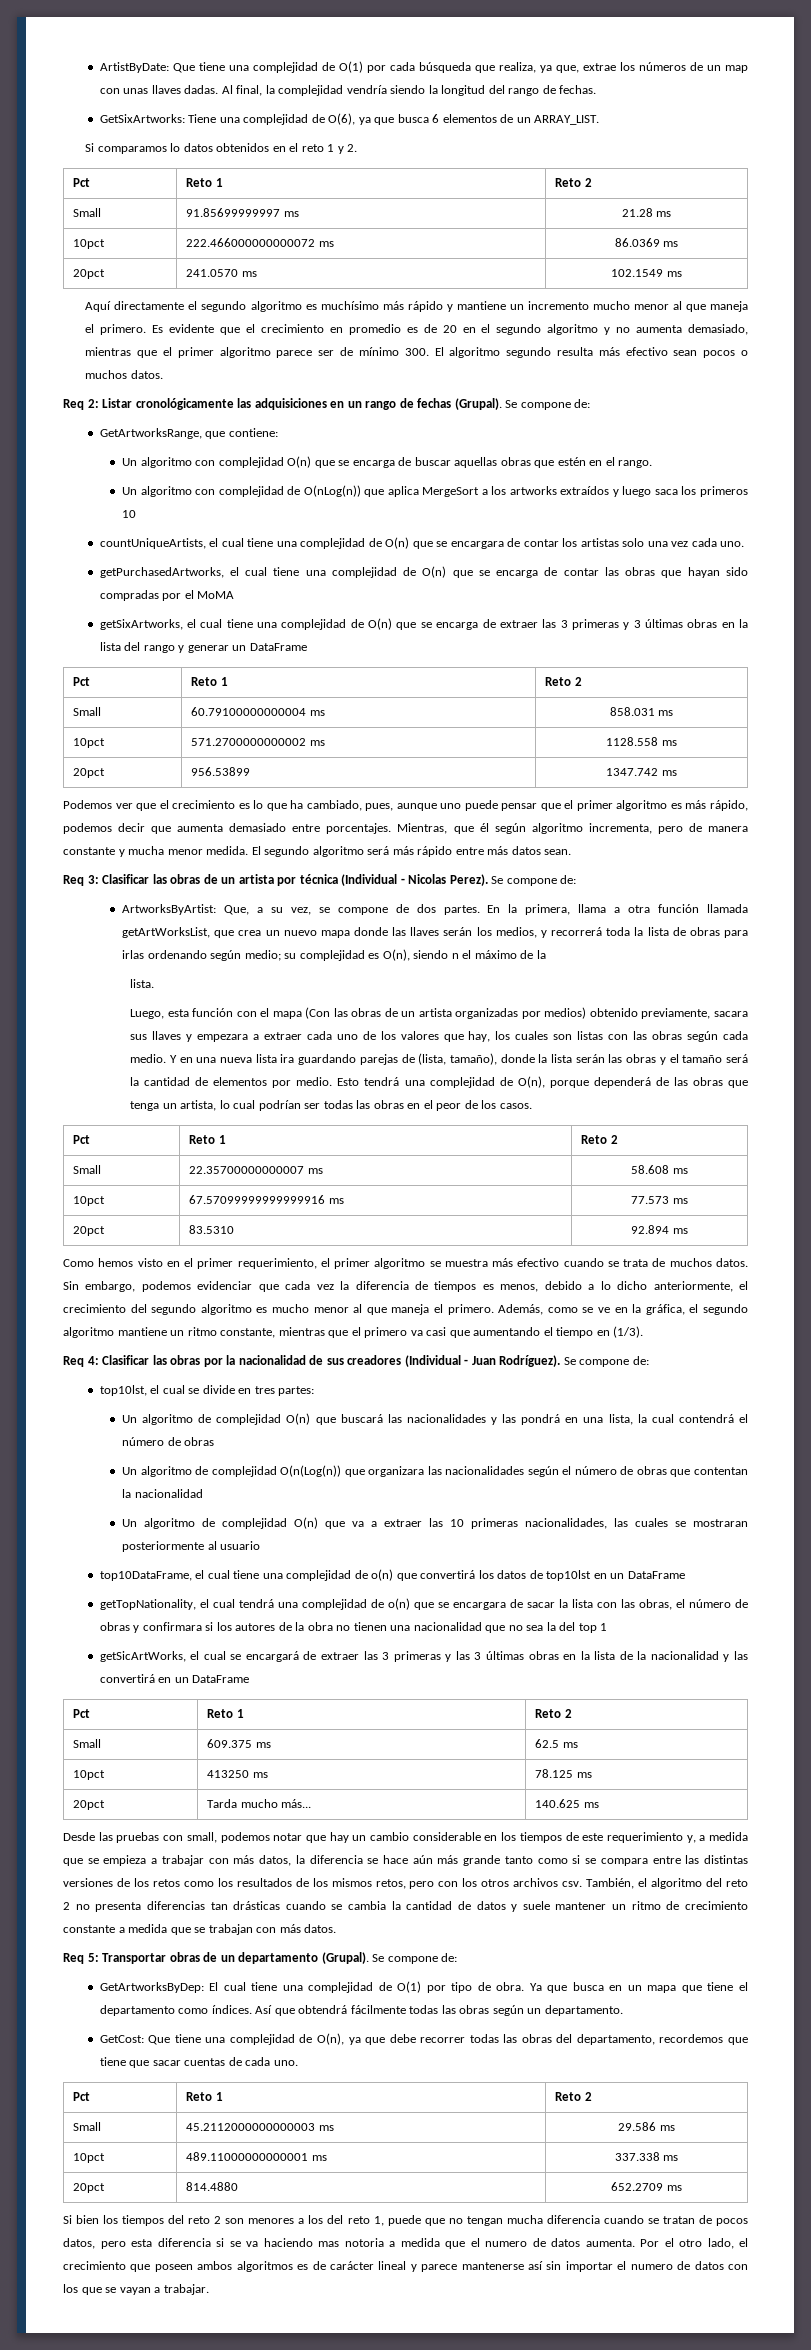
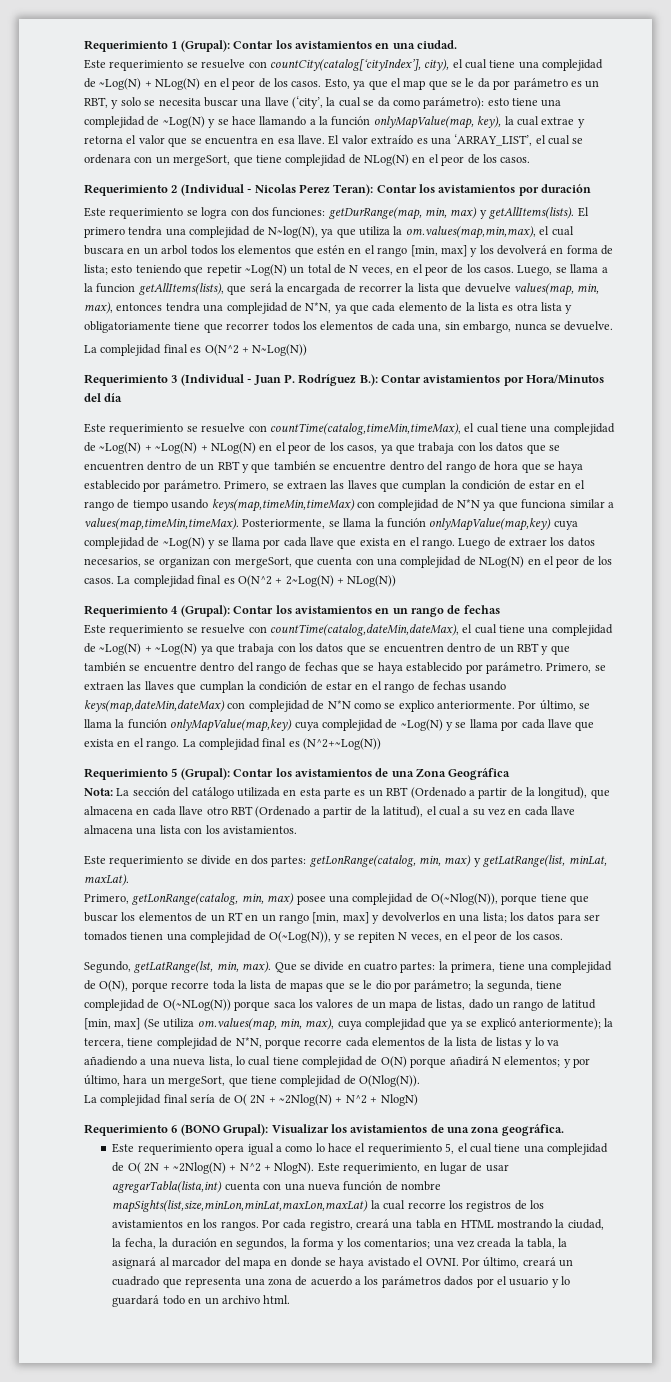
[99,61,749,73] [99,85,597,96] [99,113,600,125] [85,143,358,154] [73,178,91,187] [186,178,223,187] [555,178,592,187] [73,208,102,217] [186,208,299,217] [621,208,672,217] [73,239,106,249] [186,238,334,247] [614,238,679,247] [73,269,106,279] [186,269,257,277] [611,269,682,277] [85,301,748,312] [85,324,748,335] [85,347,748,358] [85,370,163,379] [63,398,591,410] [99,428,278,439] [122,456,653,468] [122,485,749,497] [122,510,137,518] [99,537,745,549] [99,566,749,578] [99,590,235,601] [99,618,748,630] [99,642,307,653] [73,677,91,686] [191,677,228,686] [545,677,582,686] [73,707,102,716] [191,707,325,716] [609,707,674,716] [73,738,106,748] [191,738,325,746] [606,737,677,746] [73,768,106,778] [191,767,251,776] [606,768,677,776] [63,800,748,811] [63,823,749,834] [63,846,572,857] [63,874,577,886] [122,904,748,915] [122,927,748,938] [122,949,546,961] [130,979,155,988] [130,1007,748,1019] [130,1031,748,1042] [130,1053,749,1065] [130,1076,749,1088] [130,1100,532,1111] [73,1135,91,1144] [189,1135,226,1144] [581,1135,618,1144] [73,1165,102,1174] [189,1166,323,1174] [631,1165,688,1174] [73,1196,106,1206] [189,1195,344,1204] [631,1196,688,1204] [73,1226,106,1236] [189,1225,235,1234] [631,1225,688,1234] [63,1258,748,1269] [63,1281,749,1292] [63,1304,749,1315] [63,1326,644,1338] [63,1355,649,1367] [99,1385,315,1396] [122,1413,748,1425] [122,1437,215,1446] [122,1465,748,1477] [122,1489,203,1498] [122,1517,748,1529] [122,1541,261,1552] [99,1569,685,1581] [99,1598,748,1610] [99,1622,608,1633] [99,1651,749,1662] [99,1674,250,1683] [73,1709,91,1718] [207,1709,244,1718] [535,1709,572,1718] [73,1739,102,1748] [207,1739,271,1748] [535,1739,578,1748] [73,1770,106,1780] [207,1770,268,1778] [535,1769,592,1778] [73,1800,106,1810] [207,1799,312,1808] [535,1799,599,1808] [63,1832,749,1843] [63,1855,749,1866] [63,1878,749,1889] [63,1901,749,1912] [63,1924,337,1935] [63,1952,458,1964] [99,1981,748,1993] [99,2005,623,2016] [99,2033,748,2045] [99,2057,298,2068] [73,2092,91,2101] [186,2092,223,2101] [555,2092,592,2101] [73,2122,102,2131] [186,2123,334,2131] [618,2122,675,2131] [73,2153,106,2163] [186,2152,327,2161] [614,2152,679,2161] [73,2183,106,2193] [186,2182,239,2191] [611,2182,682,2191] [63,2215,748,2226] [63,2238,748,2249] [63,2261,749,2272] [63,2284,209,2295] ArtistByDate: Que tiene una complejidad de O(1) por cada búsqueda que realiza, ya que, extrae los números de un map con unas llaves dadas. Al final, la complejidad vendría siendo la longitud del rango de fechas. // GetSixArtworks: Tiene una complejidad de O(6), ya que busca 6 elementos de un ARRAY_LIST. // Si comparamos lo datos obtenidos en el reto 1 y 2. // Pct | Reto 1 | Reto 2 // Small | 91.85699999997 ms | 21.28 ms // 10pct | 222.466000000000072 ms | 86.0369 ms // 20pct | 241.0570 ms | 102.1549 ms // Aquí directamente el segundo algoritmo es muchísimo más rápido y mantiene un incremento mucho menor al que maneja el primero. Es evidente que el crecimiento en promedio es de 20 en el segundo algoritmo y no aumenta demasiado, mientras que el primer algoritmo parece ser de mínimo 300. El algoritmo segundo resulta más efectivo sean pocos o muchos datos. // Req 2: Listar cronológicamente las adquisiciones en un rango de fechas (Grupal). Se compone de: // GetArtworksRange, que contiene: // Un algoritmo con complejidad O(n) que se encarga de buscar aquellas obras que estén en el rango. // Un algoritmo con complejidad de O(nLog(n)) que aplica MergeSort a los artworks extraídos y luego saca los primeros 10 // countUniqueArtists, el cual tiene una complejidad de O(n) que se encargara de contar los artistas solo una vez cada uno. // getPurchasedArtworks, el cual tiene una complejidad de O(n) que se encarga de contar las obras que hayan sido compradas por el MoMA // getSixArtworks, el cual tiene una complejidad de O(n) que se encarga de extraer las 3 primeras y 3 últimas obras en la lista del rango y generar un DataFrame // Pct | Reto 1 | Reto 2 // Small | 60.79100000000004 ms | 858.031 ms // 10pct | 571.2700000000002 ms | 1128.558 ms // 20pct | 956.53899 | 1347.742 ms // Podemos ver que el crecimiento es lo que ha cambiado, pues, aunque uno puede pensar que el primer algoritmo es más rápido, podemos decir que aumenta demasiado entre porcentajes. Mientras, que él según algoritmo incrementa, pero de manera constante y mucha menor medida. El segundo algoritmo será más rápido entre más datos sean. // Req 3: Clasificar las obras de un artista por técnica (Individual - Nicolas Perez). Se compone de: // ArtworksByArtist: Que, a su vez, se compone de dos partes. En la primera, llama a otra función llamada getArtWorksList, que crea un nuevo mapa donde las llaves serán los medios, y recorrerá toda la lista de obras para irlas ordenando según medio; su complejidad es O(n), siendo n el máximo de la // lista. // Luego, esta función con el mapa (Con las obras de un artista organizadas por medios) obtenido previamente, sacara sus llaves y empezara a extraer cada uno de los valores que hay, los cuales son listas con las obras según cada medio. Y en una nueva lista ira guardando parejas de (lista, tamaño), donde la lista serán las obras y el tamaño será la cantidad de elementos por medio. Esto tendrá una complejidad de O(n), porque dependerá de las obras que tenga un artista, lo cual podrían ser todas las obras en el peor de los casos. // Pct | Reto 1 | Reto 2 // Small | 22.35700000000007 ms | 58.608 ms // 10pct | 67.57099999999999916 ms | 77.573 ms // 20pct | 83.5310 | 92.894 ms // Como hemos visto en el primer requerimiento, el primer algoritmo se muestra más efectivo cuando se trata de muchos datos. Sin embargo, podemos evidenciar que cada vez la diferencia de tiempos es menos, debido a lo dicho anteriormente, el crecimiento del segundo algoritmo es mucho menor al que maneja el primero. Además, como se ve en la gráfica, el segundo algoritmo mantiene un ritmo constante, mientras que el primero va casi que aumentando el tiempo en (1/3). // Req 4: Clasificar las obras por la nacionalidad de sus creadores (Individual - Juan Rodríguez). Se compone de: // top10lst, el cual se divide en tres partes: // Un algoritmo de complejidad O(n) que buscará las nacionalidades y las pondrá en una lista, la cual contendrá el número de obras // Un algoritmo de complejidad O(n(Log(n)) que organizara las nacionalidades según el número de obras que contentan la nacionalidad // Un algoritmo de complejidad O(n) que va a extraer las 10 primeras nacionalidades, las cuales se mostraran posteriormente al usuario // top10DataFrame, el cual tiene una complejidad de o(n) que convertirá los datos de top10lst en un DataFrame // getTopNationality, el cual tendrá una complejidad de o(n) que se encargara de sacar la lista con las obras, el número de obras y confirmara si los autores de la obra no tienen una nacionalidad que no sea la del top 1 // getSicArtWorks, el cual se encargará de extraer las 3 primeras y las 3 últimas obras en la lista de la nacionalidad y las convertirá en un DataFrame // Pct | Reto 1 | Reto 2 // Small | 609.375 ms | 62.5 ms // 10pct | 413250 ms | 78.125 ms // 20pct | Tarda mucho más... | 140.625 ms // Desde las pruebas con small, podemos notar que hay un cambio considerable en los tiempos de este requerimiento y, a medida que se empieza a trabajar con más datos, la diferencia se hace aún más grande tanto como si se compara entre las distintas versiones de los retos como los resultados de los mismos retos, pero con los otros archivos csv. También, el algoritmo del reto 2 no presenta diferencias tan drásticas cuando se cambia la cantidad de datos y suele mantener un ritmo de crecimiento constante a medida que se trabajan con más datos. // Req 5: Transportar obras de un departamento (Grupal). Se compone de: // GetArtworksByDep: El cual tiene una complejidad de O(1) por tipo de obra. Ya que busca en un mapa que tiene el departamento como índices. Así que obtendrá fácilmente todas las obras según un departamento. // GetCost: Que tiene una complejidad de O(n), ya que debe recorrer todas las obras del departamento, recordemos que tiene que sacar cuentas de cada uno. // Pct | Reto 1 | Reto 2 // Small | 45.2112000000000003 ms | 29.586 ms // 10pct | 489.11000000000001 ms | 337.338 ms // 20pct | 814.4880 | 652.2709 ms // Si bien los tiempos del reto 2 son menores a los del reto 1, puede que no tengan mucha diferencia cuando se tratan de pocos datos, pero esta diferencia si se va haciendo mas notoria a medida que el numero de datos aumenta. Por el otro lado, el crecimiento que poseen ambos algoritmos es de carácter lineal y parece mantenerse así sin importar el numero de datos con los que se vayan a trabajar. -> [84,40,457,52] [84,59,604,71] [84,78,600,90] [84,96,562,109] [84,116,585,129] [84,134,584,147] [84,154,531,166] [84,184,592,196] [84,207,589,220] [84,226,574,239] [84,245,614,257] [84,264,608,276] [84,283,600,296] [84,302,573,314] [84,321,614,333] [84,344,308,356] [84,374,605,386] [84,393,123,402] [84,423,615,435] [84,442,561,454] [84,461,584,473] [84,480,585,492] [84,499,614,512] [84,518,578,531] [84,537,595,549] [84,556,612,568] [84,575,397,587] [84,605,500,617] [84,624,613,636] [84,643,570,655] [84,662,606,674] [84,681,507,693] [84,699,591,713] [84,719,595,732] [84,738,381,750] [84,768,511,780] [84,787,610,799] [84,806,576,818] [84,825,297,835] [84,855,607,867] [84,874,129,886] [84,893,590,905] [84,912,601,924] [84,931,563,943] [84,961,613,973] [84,980,563,992] [84,999,596,1011] [84,1018,614,1031] [84,1037,559,1049] [84,1056,590,1068] [84,1074,420,1087] [84,1094,418,1106] [84,1124,564,1136] [112,1143,609,1155] [112,1162,509,1174] [112,1181,442,1193] [112,1200,545,1213] [112,1219,604,1231] [112,1238,568,1250] [112,1256,574,1269] [112,1276,571,1288] [112,1295,291,1307] Requerimiento 1 (Grupal): Contar los avistamientos en una ciudad. // Este requerimiento se resuelve con countCity(catalog[‘cityIndex’], city), el cual tiene una complejidad de ~Log(N) + NLog(N) en el peor de los casos. Esto, ya que el map que se le da por parámetro es un RBT, y solo se necesita buscar una llave (‘city’, la cual se da como parámetro): esto tiene una complejidad de ~Log(N) y se hace llamando a la función onlyMapValue(map, key), la cual extrae y retorna el valor que se encuentra en esa llave. El valor extraído es una ‘ARRAY_LIST’, el cual se ordenara con un mergeSort, que tiene complejidad de NLog(N) en el peor de los casos. // Requerimiento 2 (Individual - Nicolas Perez Teran): Contar los avistamientos por duración // Este requerimiento se logra con dos funciones: getDurRange(map, min, max) y getAllItems(lists). El primero tendra una complejidad de N~log(N), ya que utiliza la om.values(map,min,max), el cual buscara en un arbol todos los elementos que estén en el rango [min, max] y los devolverá en forma de lista; esto teniendo que repetir ~Log(N) un total de N veces, en el peor de los casos. Luego, se llama a la funcion getAllItems(lists), que será la encargada de recorrer la lista que devuelve values(map, min, max), entonces tendra una complejidad de N*N, ya que cada elemento de la lista es otra lista y obligatoriamente tiene que recorrer todos los elementos de cada una, sin embargo, nunca se devuelve. // La complejidad final es O(N^2 + N~Log(N)) // Requerimiento 3 (Individual - Juan P. Rodríguez B.): Contar avistamientos por Hora/Minutos del día // Este requerimiento se resuelve con countTime(catalog,timeMin,timeMax), el cual tiene una complejidad de ~Log(N) + ~Log(N) + NLog(N) en el peor de los casos, ya que trabaja con los datos que se encuentren dentro de un RBT y que también se encuentre dentro del rango de hora que se haya establecido por parámetro. Primero, se extraen las llaves que cumplan la condición de estar en el rango de tiempo usando keys(map,timeMin,timeMax) con complejidad de N*N ya que funciona similar a values(map,timeMin,timeMax). Posteriormente, se llama la función onlyMapValue(map,key) cuya complejidad de ~Log(N) y se llama por cada llave que exista en el rango. Luego de extraer los datos necesarios, se organizan con mergeSort, que cuenta con una complejidad de NLog(N) en el peor de los casos. La complejidad final es O(N^2 + 2~Log(N) + NLog(N)) // Requerimiento 4 (Grupal): Contar los avistamientos en un rango de fechas // Este requerimiento se resuelve con countTime(catalog,dateMin,dateMax), el cual tiene una complejidad de ~Log(N) + ~Log(N) ya que trabaja con los datos que se encuentren dentro de un RBT y que también se encuentre dentro del rango de fechas que se haya establecido por parámetro. Primero, se extraen las llaves que cumplan la condición de estar en el rango de fechas usando keys(map,dateMin,dateMax) con complejidad de N*N como se explico anteriormente. Por último, se llama la función onlyMapValue(map,key) cuya complejidad de ~Log(N) y se llama por cada llave que exista en el rango. La complejidad final es (N^2+~Log(N)) // Requerimiento 5 (Grupal): Contar los avistamientos de una Zona Geográfica // Nota: La sección del catálogo utilizada en esta parte es un RBT (Ordenado a partir de la longitud), que almacena en cada llave otro RBT (Ordenado a partir de la latitud), el cual a su vez en cada llave almacena una lista con los avistamientos. // Este requerimiento se divide en dos partes: getLonRange(catalog, min, max) y getLatRange(list, minLat, maxLat). // Primero, getLonRange(catalog, min, max) posee una complejidad de O(~Nlog(N)), porque tiene que buscar los elementos de un RT en un rango [min, max] y devolverlos en una lista; los datos para ser tomados tienen una complejidad de O(~Log(N)), y se repiten N veces, en el peor de los casos. // Segundo, getLatRange(lst, min, max). Que se divide en cuatro partes: la primera, tiene una complejidad de O(N), porque recorre toda la lista de mapas que se le dio por parámetro; la segunda, tiene complejidad de O(~NLog(N)) porque saca los valores de un mapa de listas, dado un rango de latitud [min, max] (Se utiliza om.values(map, min, max), cuya complejidad que ya se explicó anteriormente); la tercera, tiene complejidad de N*N, porque recorre cada elementos de la lista de listas y lo va añadiendo a una nueva lista, lo cual tiene complejidad de O(N) porque añadirá N elementos; y por último, hara un mergeSort, que tiene complejidad de O(Nlog(N)). // La complejidad final sería de O( 2N + ~2Nlog(N) + N^2 + NlogN) // Requerimiento 6 (BONO Grupal): Visualizar los avistamientos de una zona geográfica. // Este requerimiento opera igual a como lo hace el requerimiento 5, el cual tiene una complejidad de O( 2N + ~2Nlog(N) + N^2 + NlogN). Este requerimiento, en lugar de usar agregarTabla(lista,int) cuenta con una nueva función de nombre mapSights(list,size,minLon,minLat,maxLon,maxLat) la cual recorre los registros de los avistamientos en los rangos. Por cada registro, creará una tabla en HTML mostrando la ciudad, la fecha, la duración en segundos, la forma y los comentarios; una vez creada la tabla, la asignará al marcador del mapa en donde se haya avistado el OVNI. Por último, creará un cuadrado que representa una zona de acuerdo a los parámetros dados por el usuario y lo guardará todo en un archivo html.

